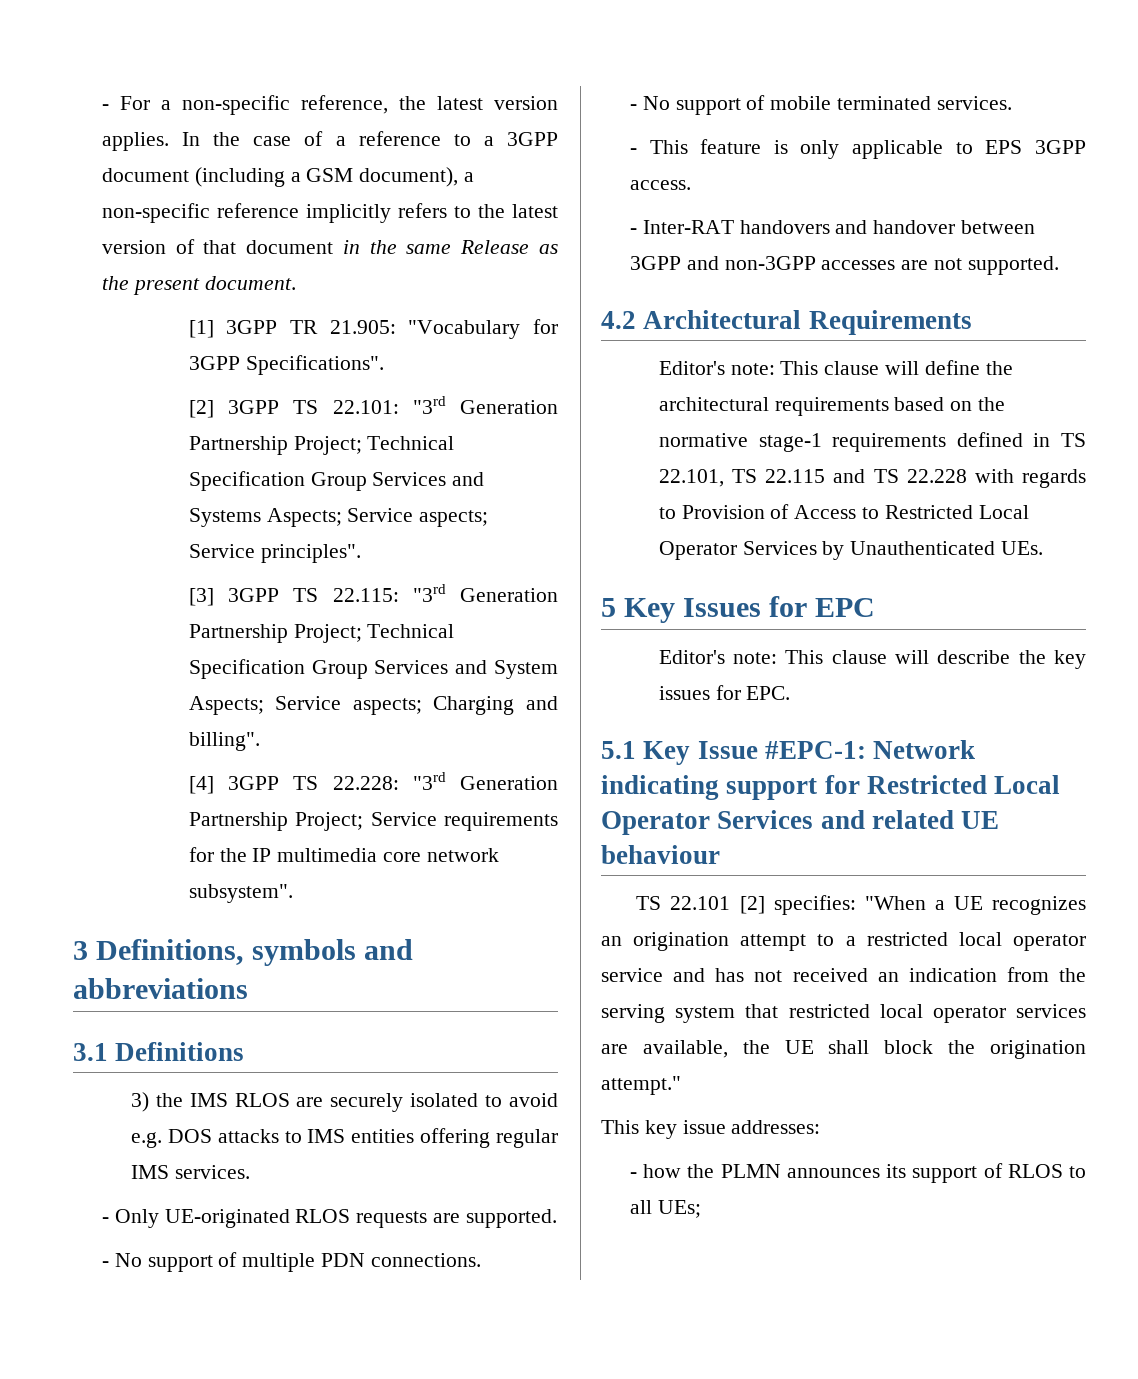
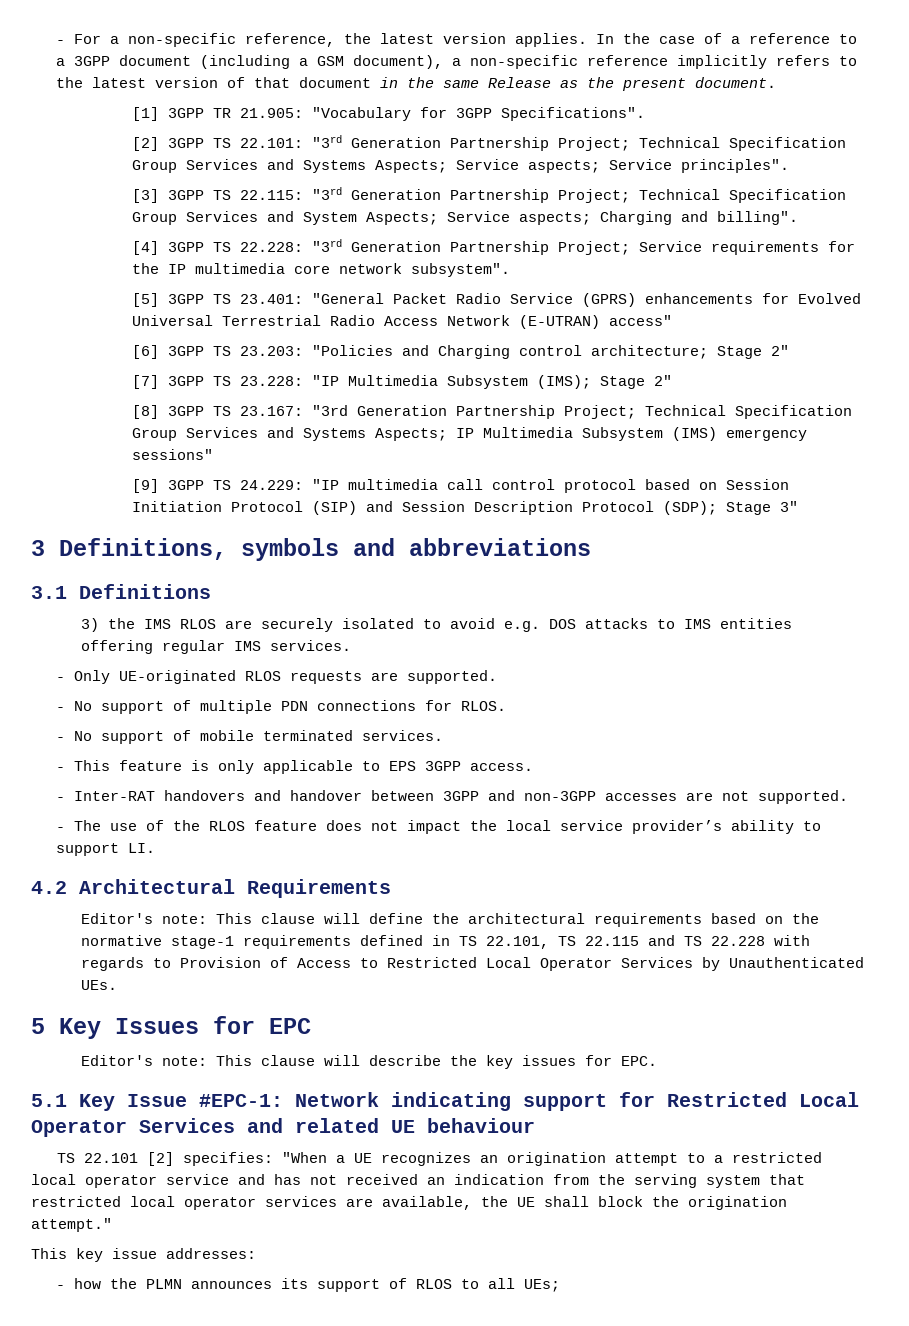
(293, 893) none -> [131,293,861,307] [131,315,672,329] [131,345,789,359] [131,375,672,389] [131,405,852,419] [131,427,807,441] [131,449,213,460] [131,479,789,493] [131,501,798,515] // [5] 3GPP TS 23.401: "General Packet Radio Service (GPRS) enhancements for Evolved Universal Terrestrial Radio Access Network (E-UTRAN) access" // [6] 3GPP TS 23.203: "Policies and Charging control architecture; Stage 2" // [7] 3GPP TS 23.228: "IP Multimedia Subsystem (IMS); Stage 2" // [8] 3GPP TS 23.167: "3rd Generation Partnership Project; Technical Specification Group Services and Systems Aspects; IP Multimedia Subsystem (IMS) emergency sessions" // [9] 3GPP TS 24.229: "IP multimedia call control protocol based on Session Initiation Protocol (SIP) and Session Description Protocol (SDP); Stage 3"
[370,1253,481,1267] connections. -> [317,700,507,711] connections for RLOS.
(1059, 265) none -> [56,820,822,834] [56,843,156,856] // - The use of the RLOS feature does not impact the local service provider’s ability to support LI.

